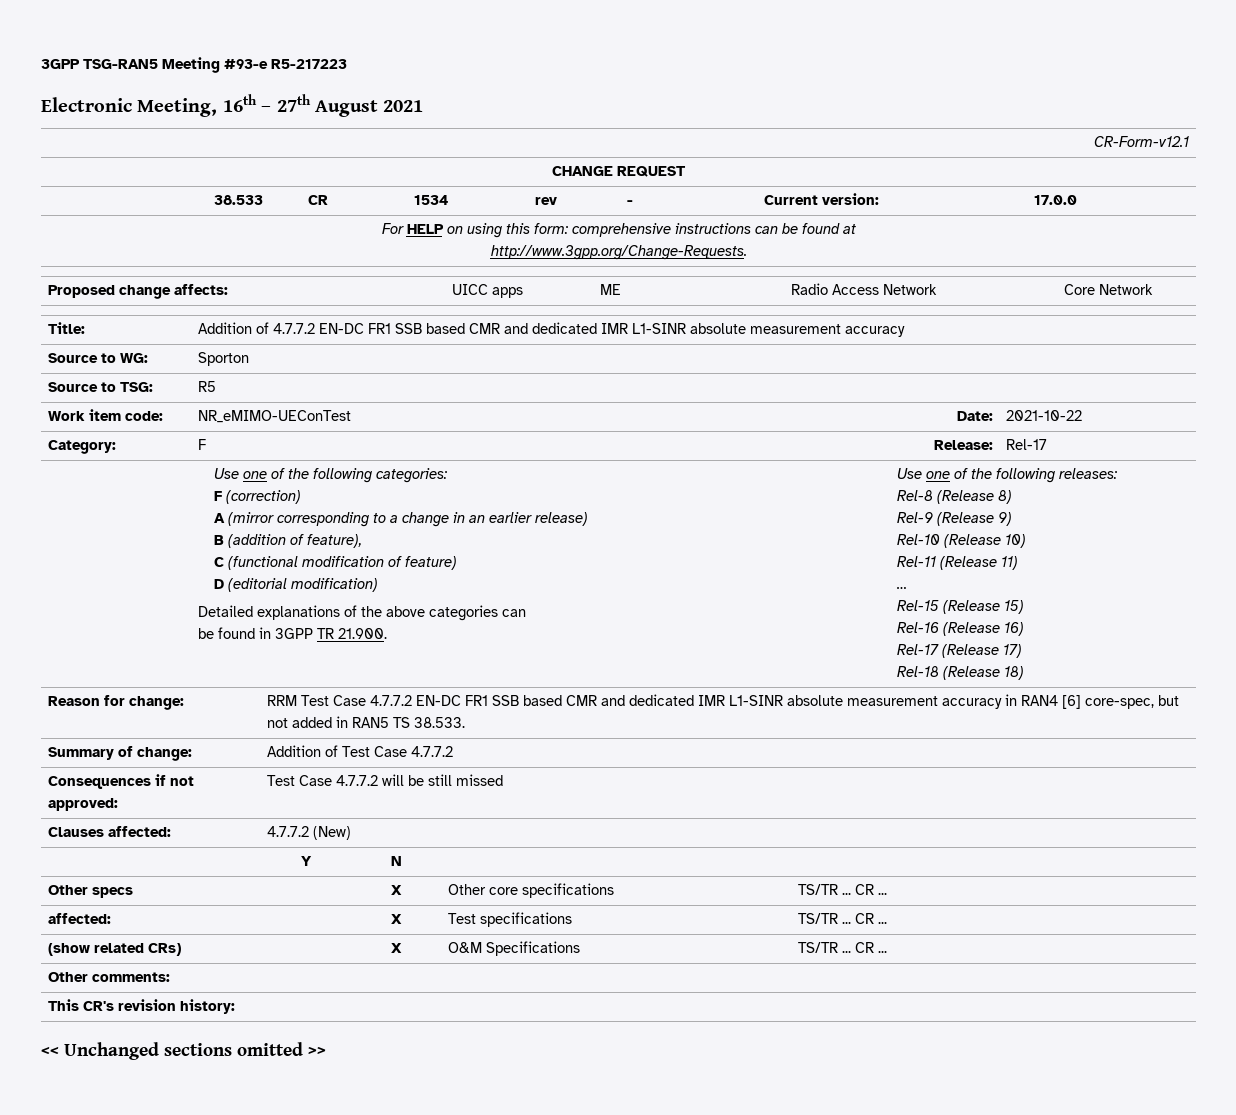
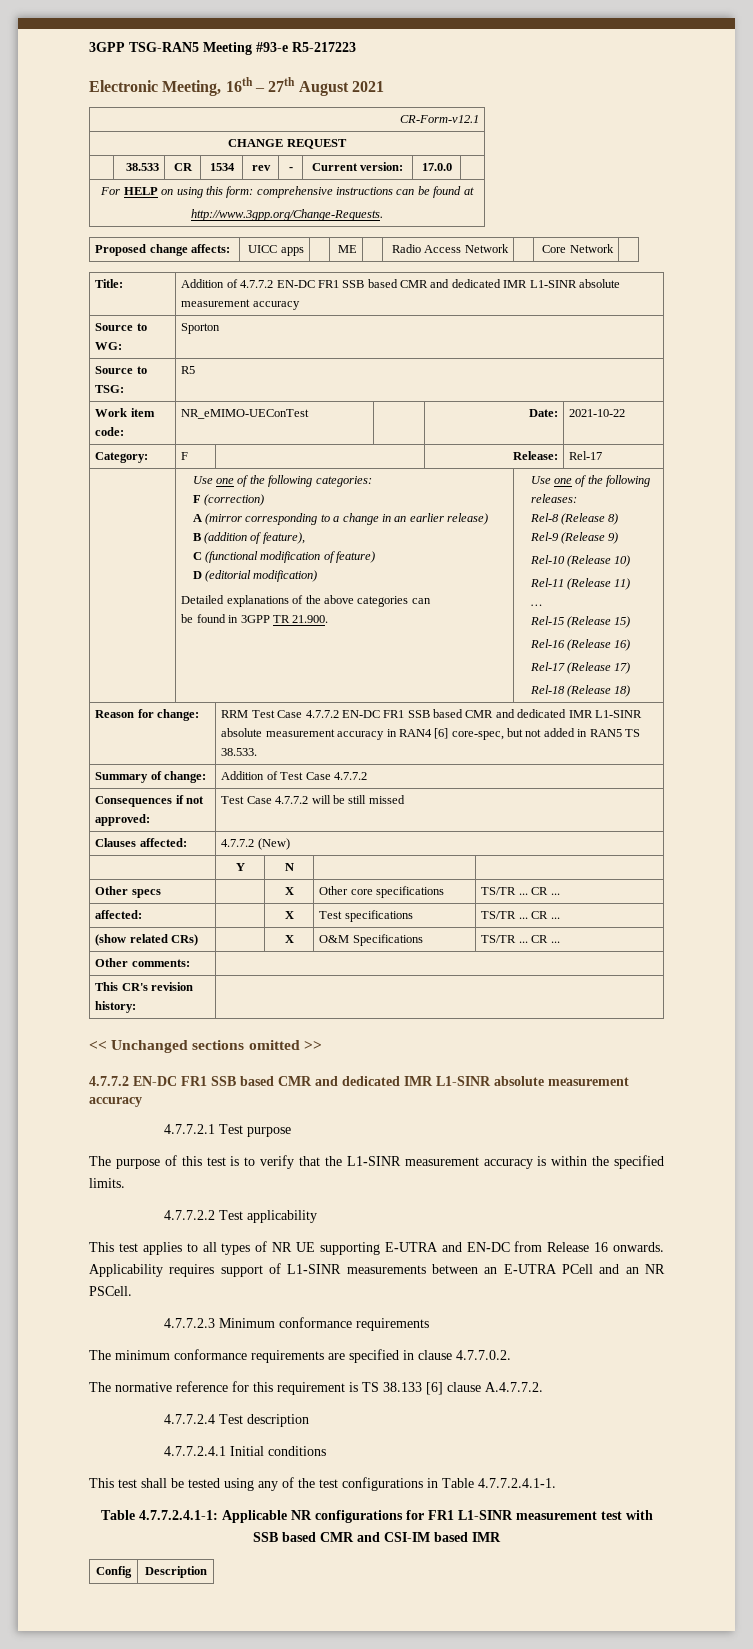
(326, 1051) none -> [89,1076,629,1086] [89,1097,142,1107] [163,1124,291,1137] [89,1155,664,1169] [89,1178,125,1188] [163,1210,317,1223] [89,1241,664,1255] [89,1263,665,1277] [89,1286,132,1296] [163,1317,429,1331] [89,1349,511,1363] [89,1381,543,1395] [163,1414,309,1427] [163,1446,326,1456] [89,1477,556,1491] [100,1510,653,1523] [253,1532,501,1542] [96,1566,132,1578] [144,1566,207,1578] // 4.7.7.2 EN-DC FR1 SSB based CMR and dedicated IMR L1-SINR absolute measurement accuracy // 4.7.7.2.1 Test purpose // The purpose of this test is to verify that the L1-SINR measurement accuracy is within the specified limits. // 4.7.7.2.2 Test applicability // This test applies to all types of NR UE supporting E-UTRA and EN-DC from Release 16 onwards. Applicability requires support of L1-SINR measurements between an E-UTRA PCell and an NR PSCell. // 4.7.7.2.3 Minimum conformance requirements // The minimum conformance requirements are specified in clause 4.7.7.0.2. // The normative reference for this requirement is TS 38.133 [6] clause A.4.7.7.2. // 4.7.7.2.4 Test description // 4.7.7.2.4.1 Initial conditions // This test shall be tested using any of the test configurations in Table 4.7.7.2.4.1-1. // Table 4.7.7.2.4.1-1: Applicable NR configurations for FR1 L1-SINR measurement test with SSB based CMR and CSI-IM based IMR // Config | Description

